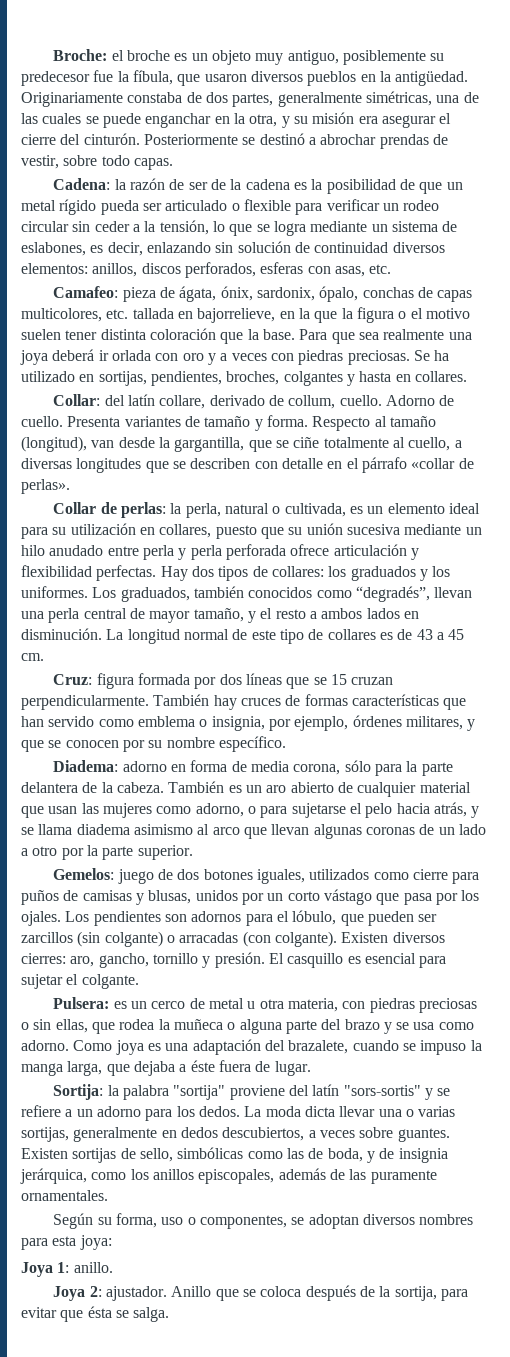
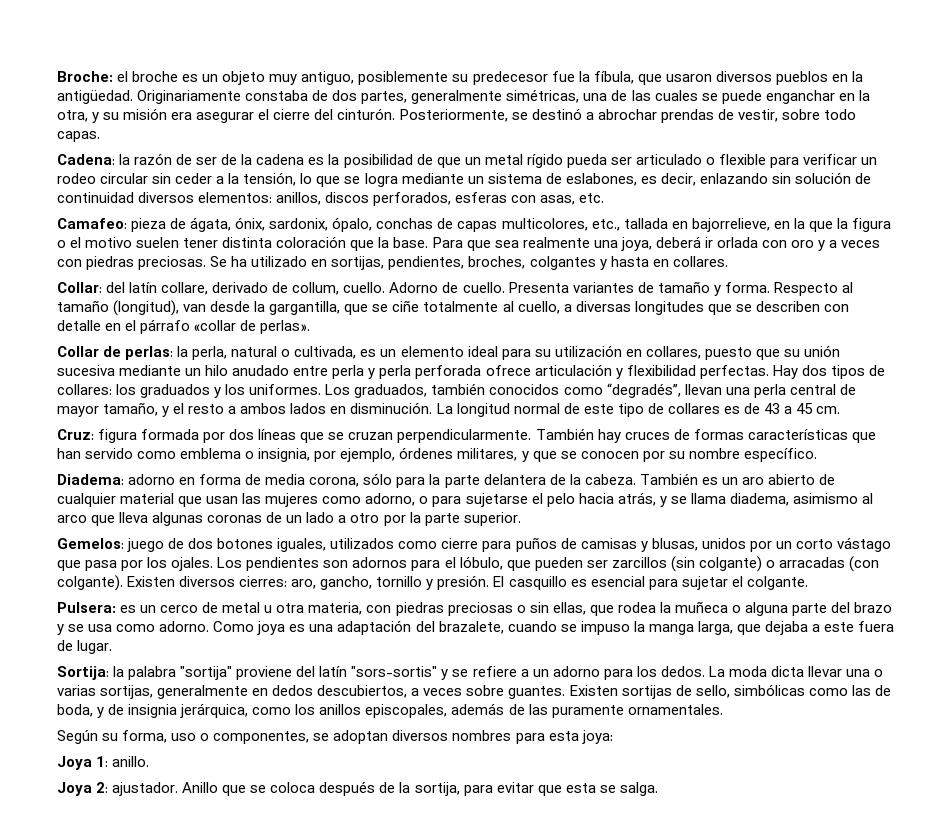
[143,134,238,145] Posteriormente -> [399,109,508,122] Posteriormente,
[106,309,129,319] etc. -> [591,219,620,231] etc.,
[20,350,48,365] joya -> [620,237,652,251] joya,
[330,674,347,685] 15 -> (345, 436) none
[76,824,130,835] diadema -> [729,493,789,506] diadema,
[271,824,310,835] llevan -> [119,512,149,523] lleva
[190,1060,215,1072] éste -> [824,622,855,632] este
[87,1306,112,1318] ésta -> [565,783,596,793] esta

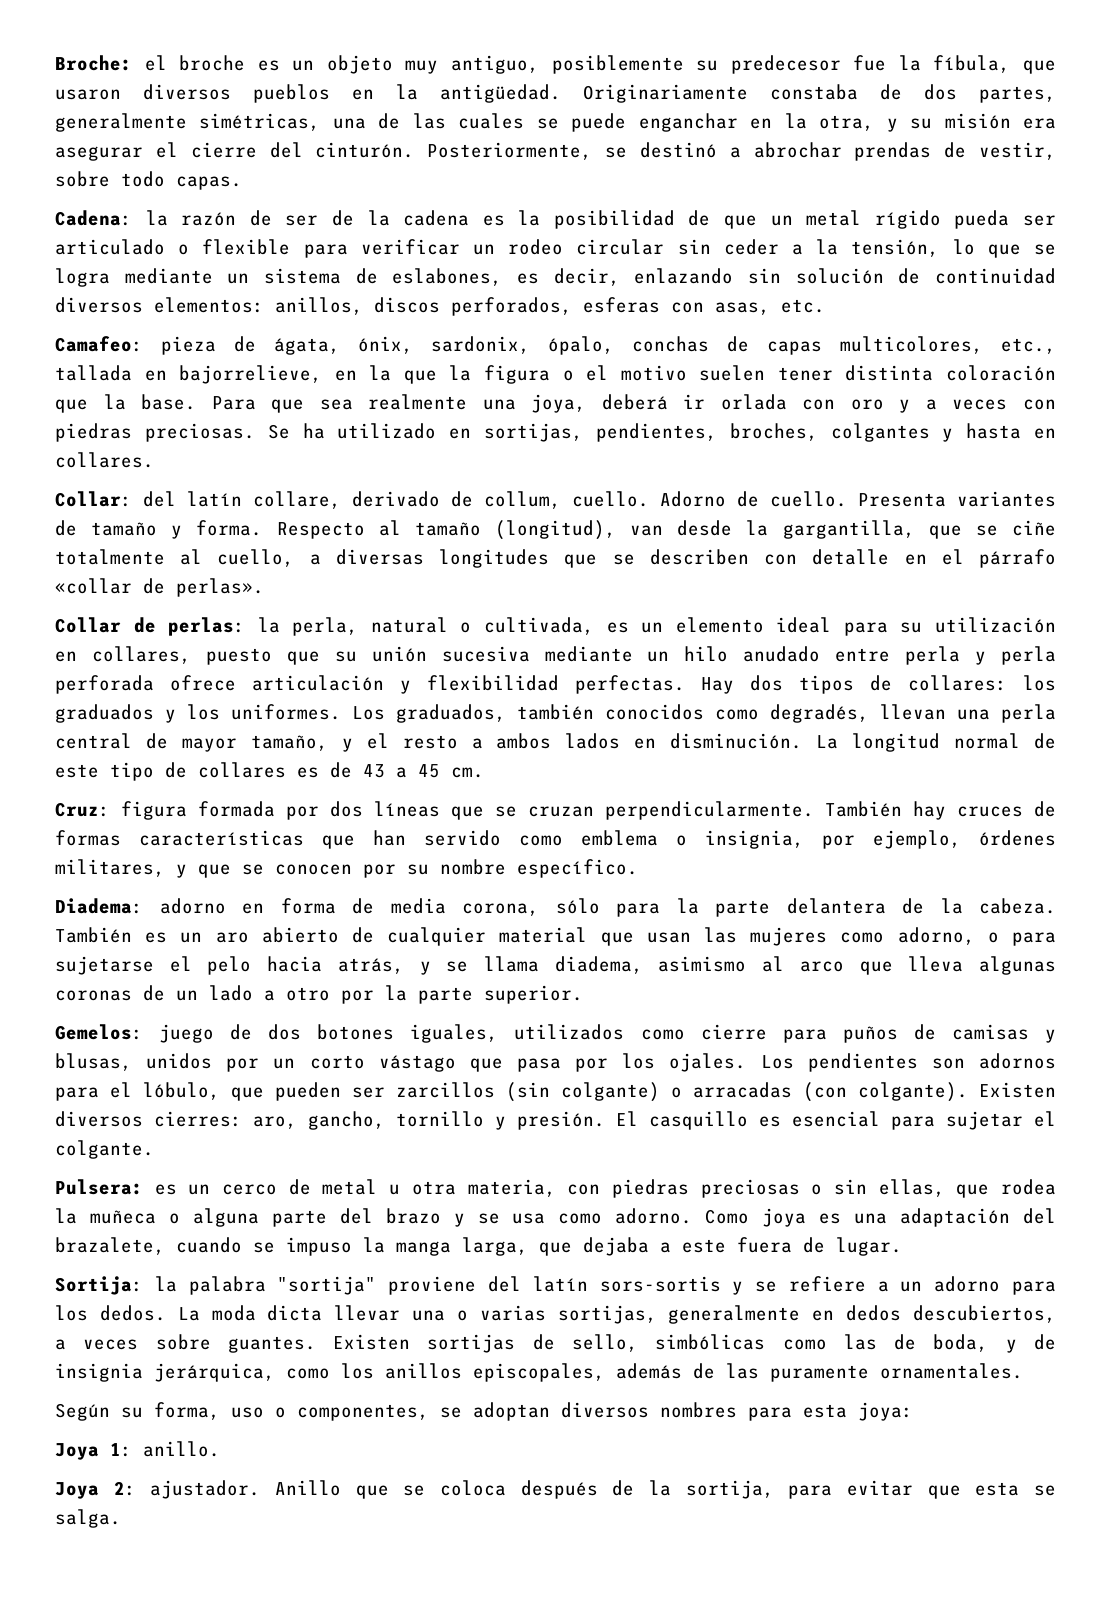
[606,383,681,398] “degradés”, -> [770,704,869,723] degradés,
[351,666,438,677] "sors-sortis" -> [599,1276,721,1292] sors-sortis

